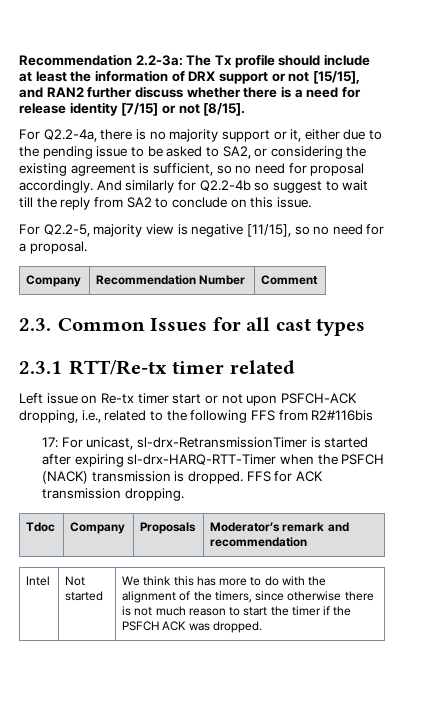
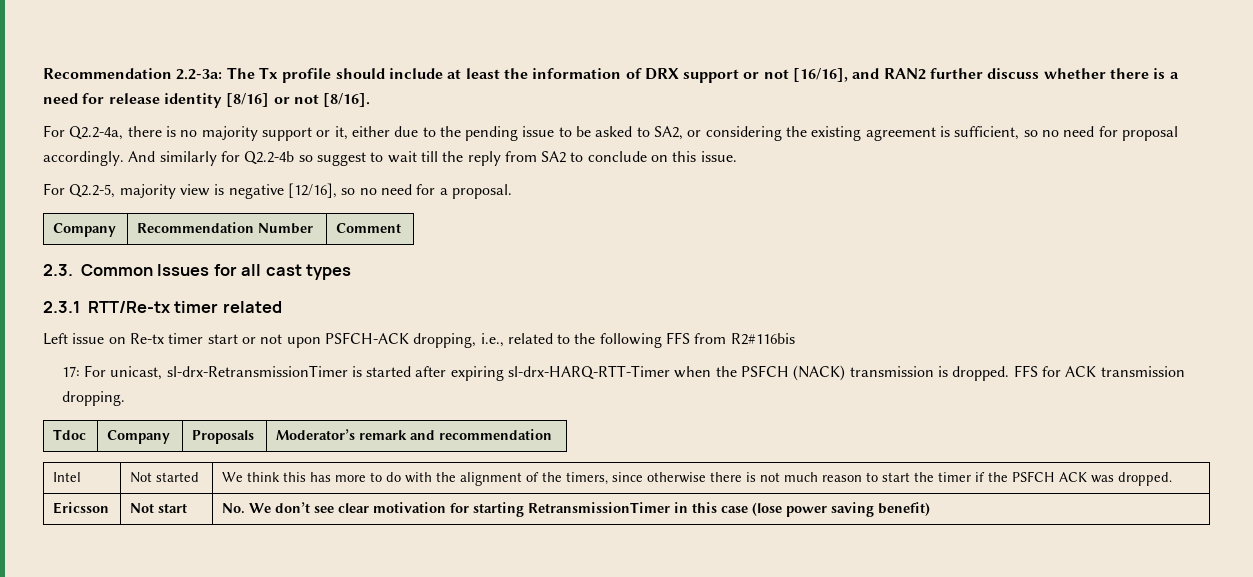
[312,71,360,84] [15/15], -> [793,68,849,82] [16/16],
[121,103,246,116] [7/15] or not [8/15]. -> [226,93,371,107] [8/16] or not [8/16].
[246,224,291,237] [11/15], -> [287,183,337,198] [12/16],
(262, 627) none -> [53,502,110,514] [130,503,188,513] [222,502,931,517] // Ericsson | Not start | No. We don’t see clear motivation for starting RetransmissionTimer in this case (lose power saving benefit)

